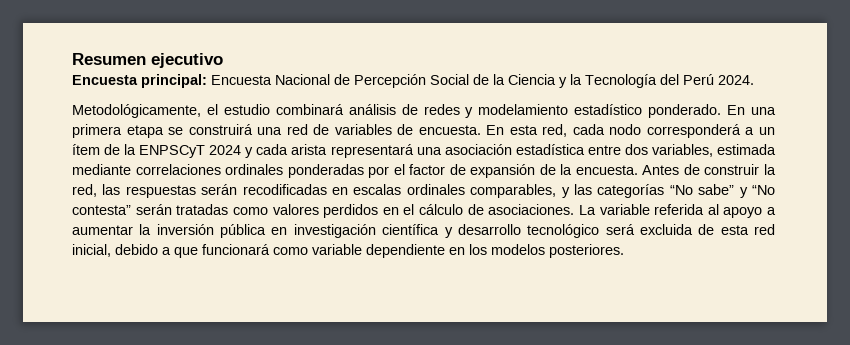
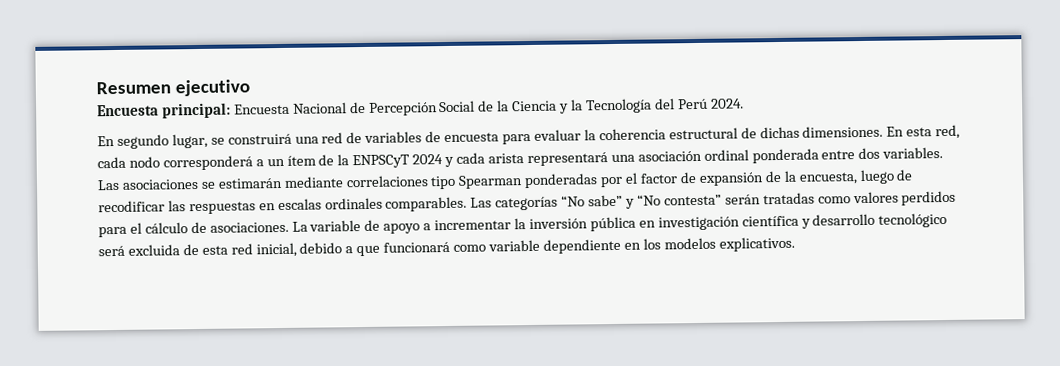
[72,104,776,118] [72,124,164,138] Metodológicamente, el estudio combinará análisis de redes y modelamiento estadístico ponderado. En una primera etapa -> [97,133,208,149] En segundo lugar,
[418,125,481,135] encuesta. -> [444,125,884,145] encuesta para evaluar la coherencia estructural de dichas dimensiones.
[515,144,777,157] [72,164,284,175] estadística entre dos variables, estimada mediante correlaciones ordinales -> [703,147,944,164] [97,175,524,191] ordinal ponderada entre dos variables. Las asociaciones se estimarán mediante correlaciones tipo Spearman
[575,164,777,175] [72,184,592,198] encuesta. Antes de construir la red, las respuestas serán recodificadas en escalas ordinales comparables, y las -> [798,169,913,185] [98,196,493,215] encuesta, luego de recodificar las respuestas en escalas ordinales comparables. Las
[382,207,399,215] en -> [98,226,127,238] para
[654,204,719,215] referida al -> [364,219,381,231] de
[72,225,133,235] aumentar -> [434,219,512,231] incrementar
[549,244,624,258] posteriores. -> [718,236,795,252] explicativos.

